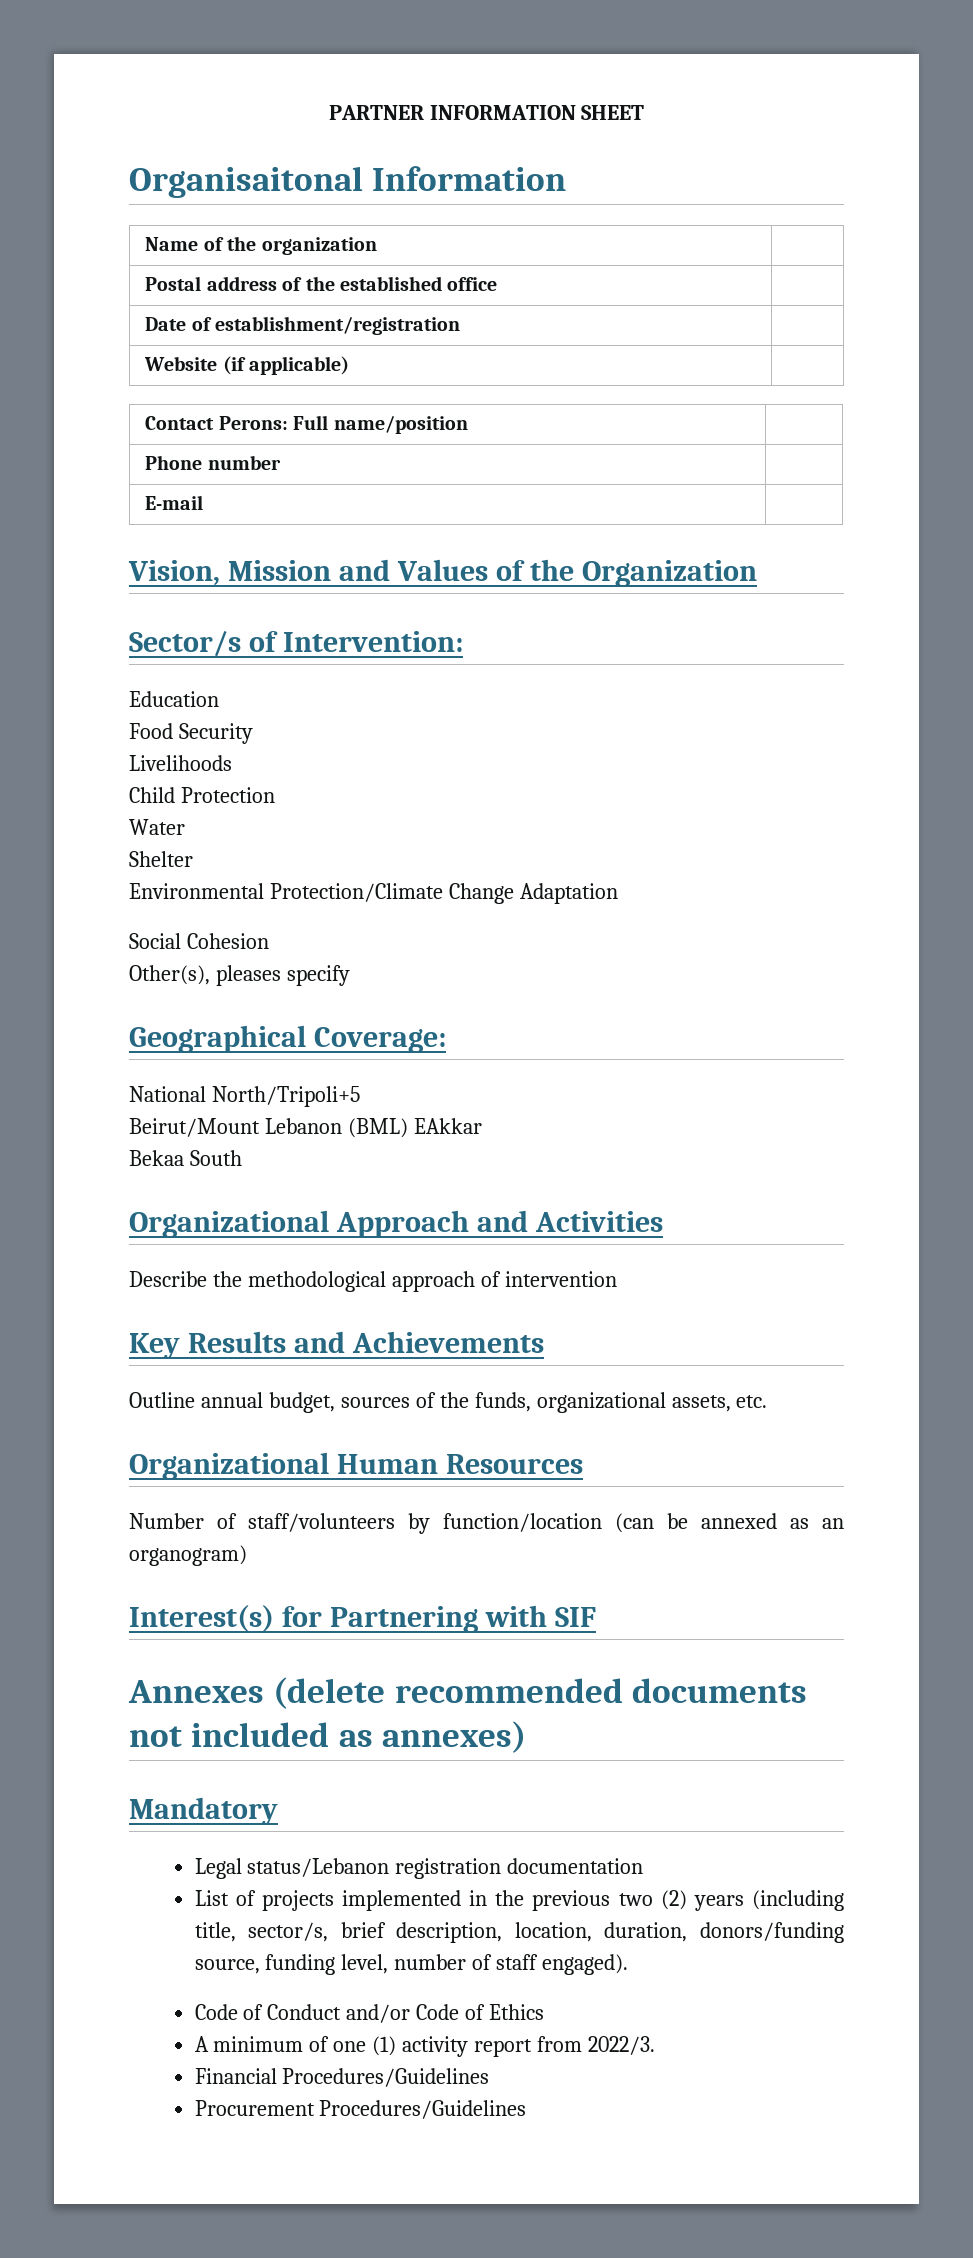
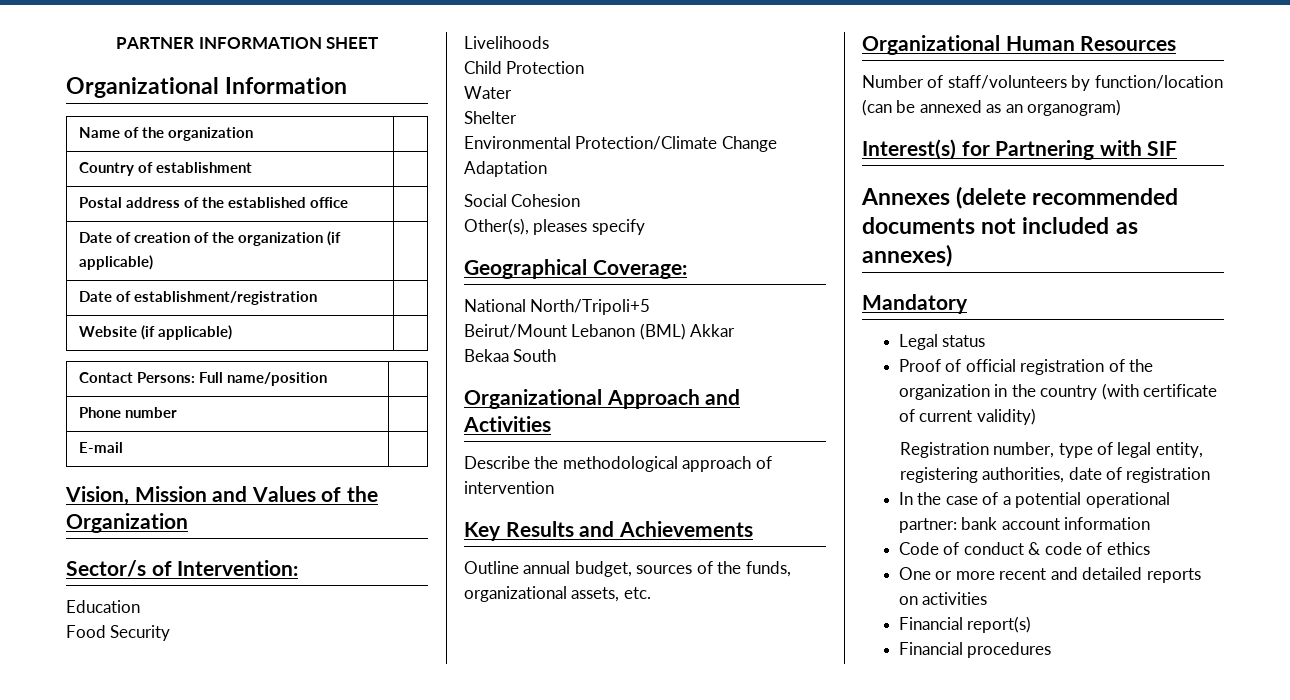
[129,166,363,198] Organisaitonal -> [66,77,219,98] Organizational
(377, 246) none -> [78,162,252,176] // Country of establishment |
(498, 284) none -> [78,231,341,246] [78,255,153,270] // Date of creation of the organization (if applicable) |
[218,416,288,430] Perons: -> [136,372,195,383] Persons:
[413,1118,482,1134] EAkkar -> [690,324,736,337] Akkar
[247,1858,644,1879] [194,1890,845,1911] [194,1922,845,1943] [194,1954,629,1975] [194,2004,545,2023] [194,2036,656,2057] [194,2068,490,2087] [194,2100,527,2119] status/Lebanon registration documentation // List of projects implemented in the previous two (2) years (including title, sector/s, brief description, location, duration, donors/funding source, funding level, number of staff engaged). // Code of Conduct and/or Code of Ethics // A minimum of one (1) activity report from 2022/3. // Financial Procedures/Guidelines // Procurement Procedures/Guidelines -> [942,335,986,347] [898,359,1154,375] [898,383,1218,400] [898,408,1036,425] [899,442,1203,458] [899,467,1211,483] [898,492,1170,508] [898,517,1151,533] [898,542,1150,555] [898,567,1201,583] [898,592,988,605] [898,616,1032,633] [898,642,1052,658] status // Proof of official registration of the organization in the country (with certificate of current validity) // Registration number, type of legal entity, registering authorities, date of registration // In the case of a potential operational partner: bank account information // Code of conduct & code of ethics // One or more recent and detailed reports on activities // Financial report(s) // Financial procedures

